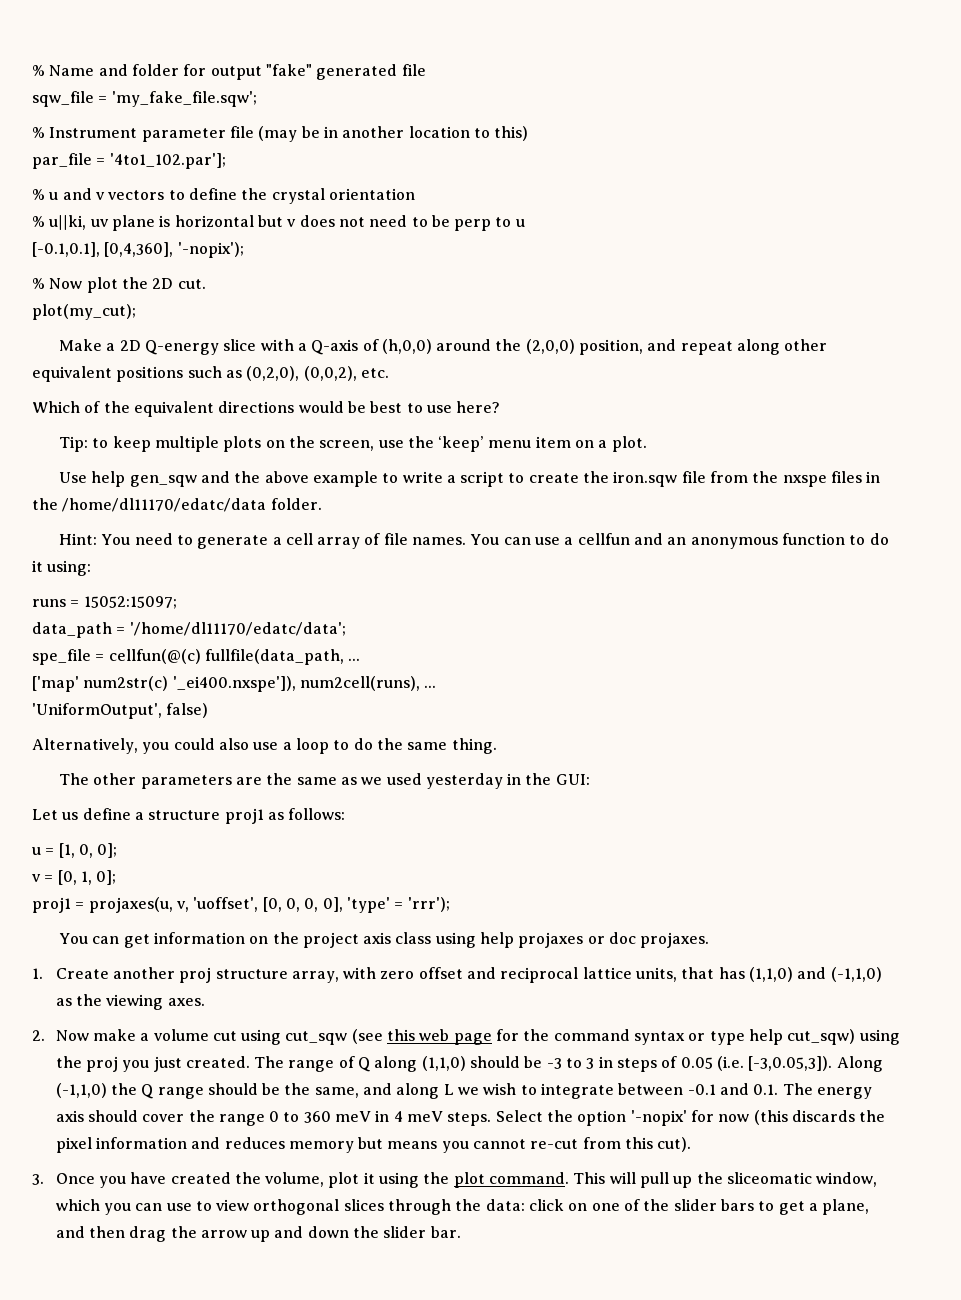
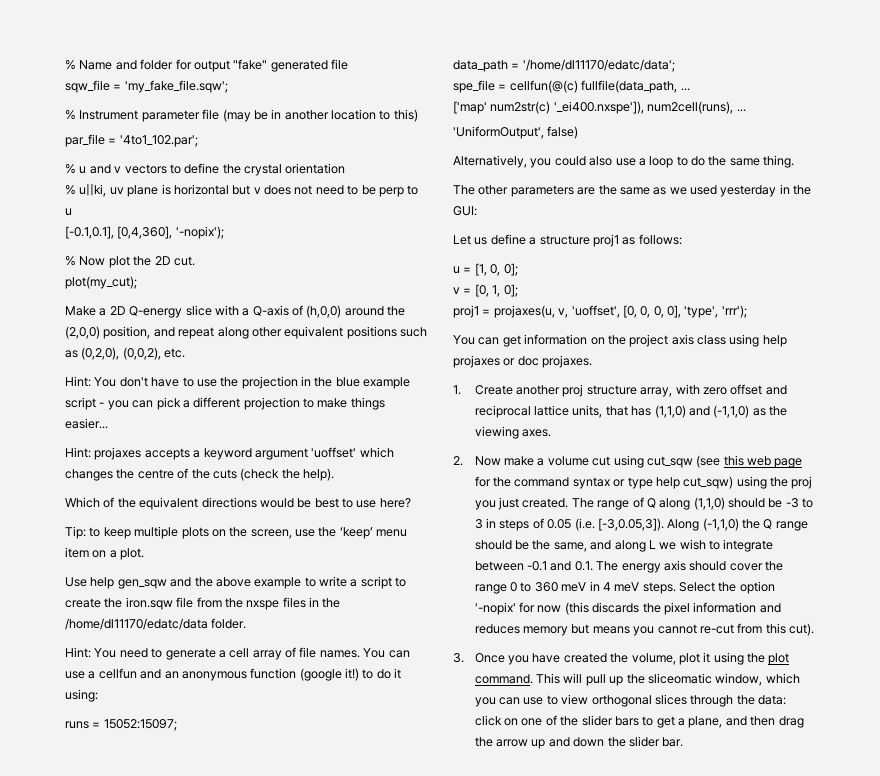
[109,153,226,169] '4to1_102.par']; -> [119,135,198,147] '4to1_102.par';
(389, 373) none -> [65,376,411,389] [65,397,385,410] [65,418,108,429] [65,447,394,460] [65,468,334,481] // Hint: You don't have to use the projection in the blue example script - you can pick a different projection to make things easier... // Hint: projaxes accepts a keyword argument 'uoffset' which changes the centre of the cuts (check the help).
(845, 539) none -> [299,668,359,681] (google it!)
[346,897,404,913] 'type' = -> [684,306,719,318] 'type',

